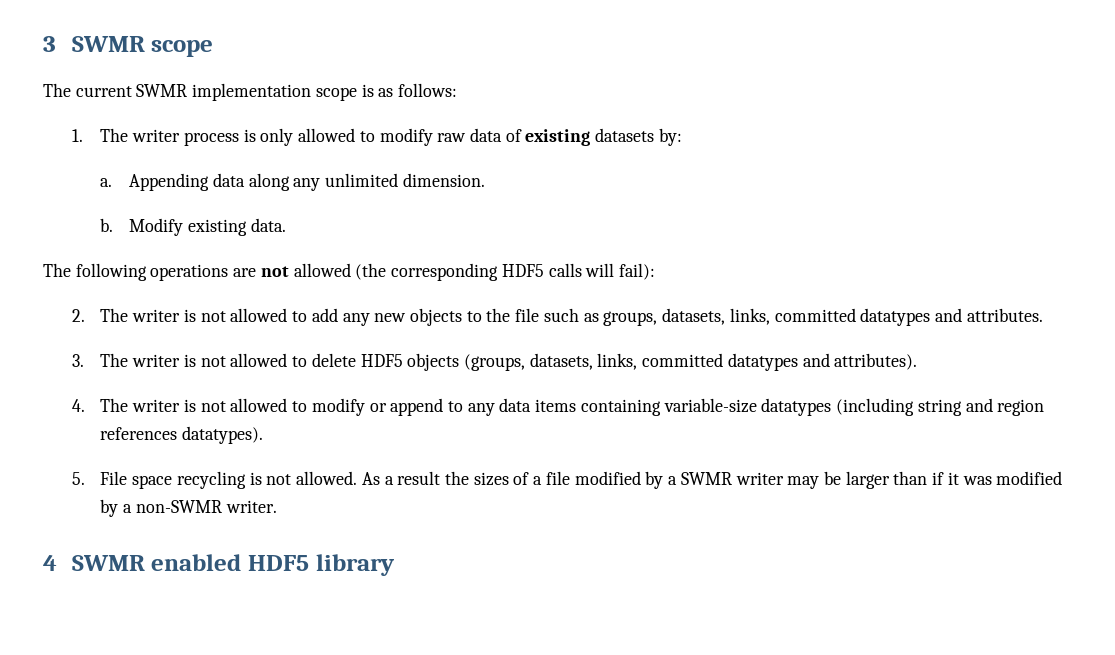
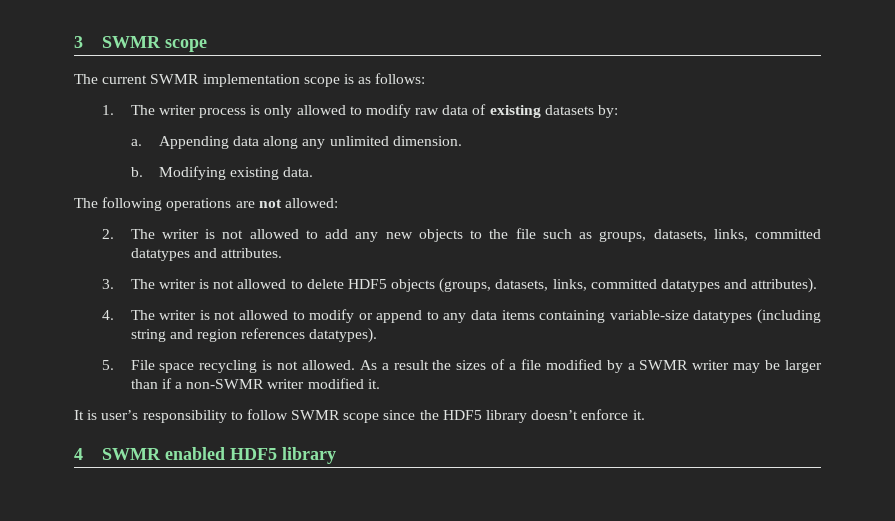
[129,218,184,236] Modify -> [158,166,226,180] Modifying
[293,263,655,281] allowed (the corresponding HDF5 calls will fail): -> [284,198,338,208] allowed:
[947,471,1063,485] [100,499,277,517] it was modified by a non-SWMR writer. -> [174,378,380,389] [74,409,645,423] a non-SWMR writer modified it. // It is user’s responsibility to follow SWMR scope since the HDF5 library doesn’t enforce it.

